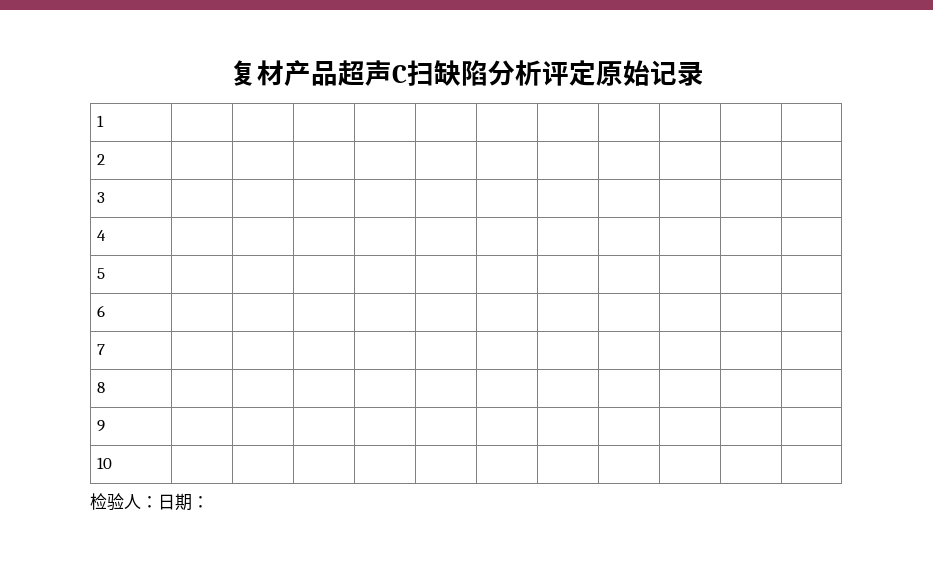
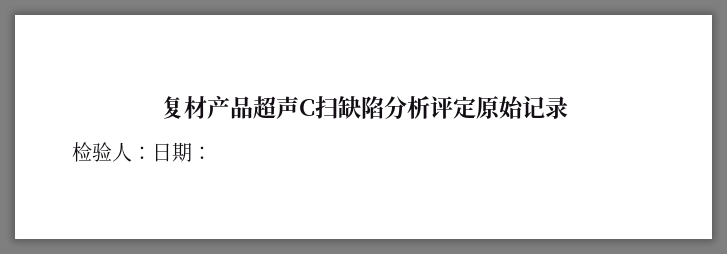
[96,115,104,127] [96,154,105,165] [96,192,105,203] [96,230,106,241] [96,268,105,279] [96,305,105,317] [96,344,105,355] [96,382,105,393] [96,420,105,432] [96,457,112,469] // 1 | | | | | | | | | | | // 2 | | | | | | | | | | | // 3 | | | | | | | | | | | // 4 | | | | | | | | | | | // 5 | | | | | | | | | | | // 6 | | | | | | | | | | | // 7 | | | | | | | | | | | // 8 | | | | | | | | | | | // 9 | | | | | | | | | | | // 10 | | | | | | | | | | | -> (568, 107) none

